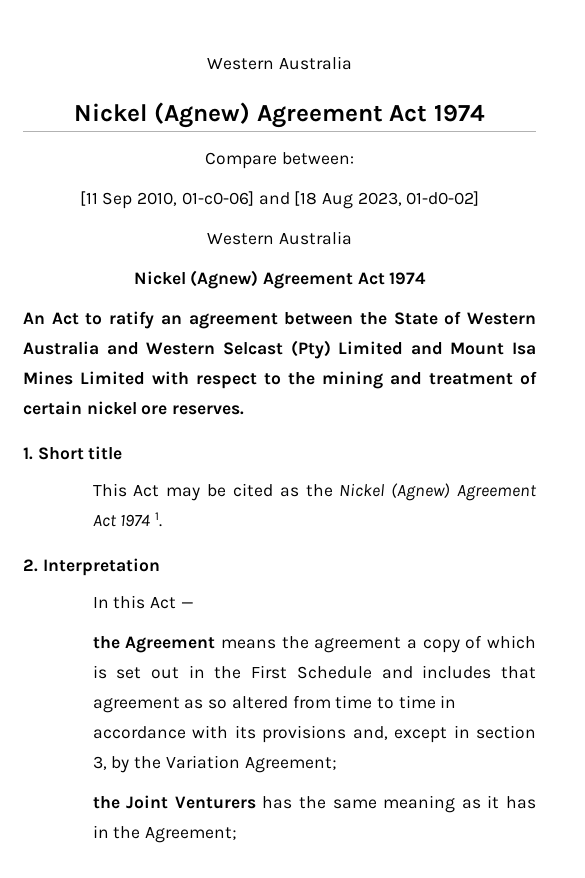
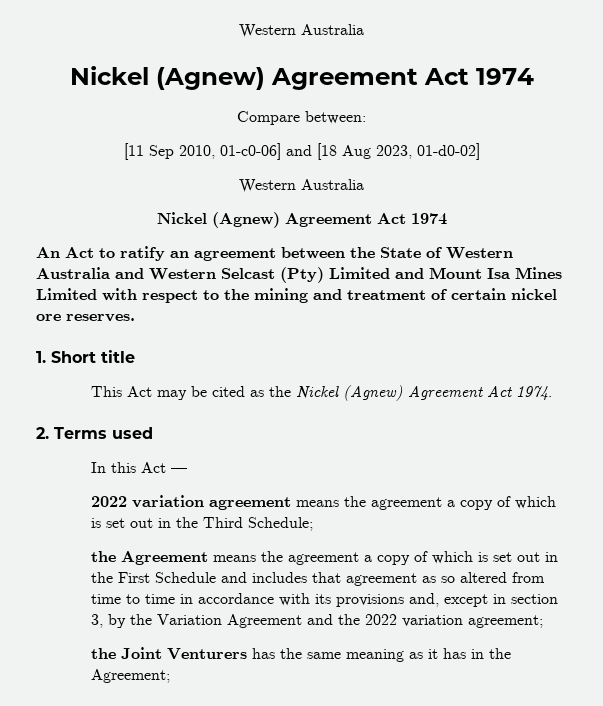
[120,512,163,527] 1974 1. -> [515,386,552,400] 1974.
[42,558,160,576] Interpretation -> [54,427,153,439] Terms used
(194, 605) none -> [90,495,556,510] [90,517,313,531] // 2022 variation agreement means the agreement a copy of which is set out in the Third Schedule;
[244,757,337,773] Agreement; -> [226,614,543,628] Agreement and the 2022 variation agreement;

